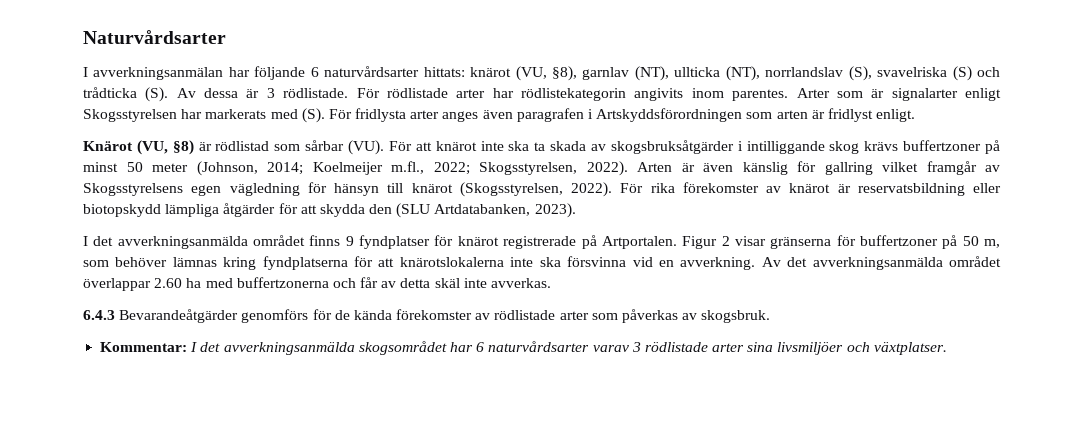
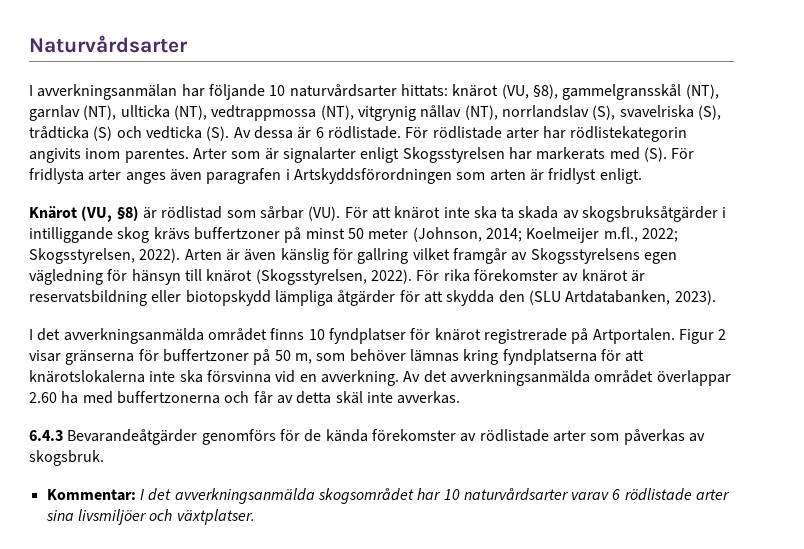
[310,67,319,77] 6 -> [269,85,286,96] 10
(578, 73) none -> [562,84,719,100] gammelgransskål (NT),
(760, 73) none -> [211,105,498,121] vedtrappmossa (NT), vitgrynig nållav (NT),
(948, 72) none -> [697,105,721,120] [29,126,89,139] (S), trådticka
[83,87,137,98] trådticka -> [145,126,202,139] vedticka
[266,88,275,98] 3 -> [315,127,324,138] 6
[345,236,354,246] 9 -> [308,329,325,340] 10
[476,342,485,352] 6 -> [443,489,460,500] 10
[631,342,641,352] 3 -> [612,489,621,500] 6

